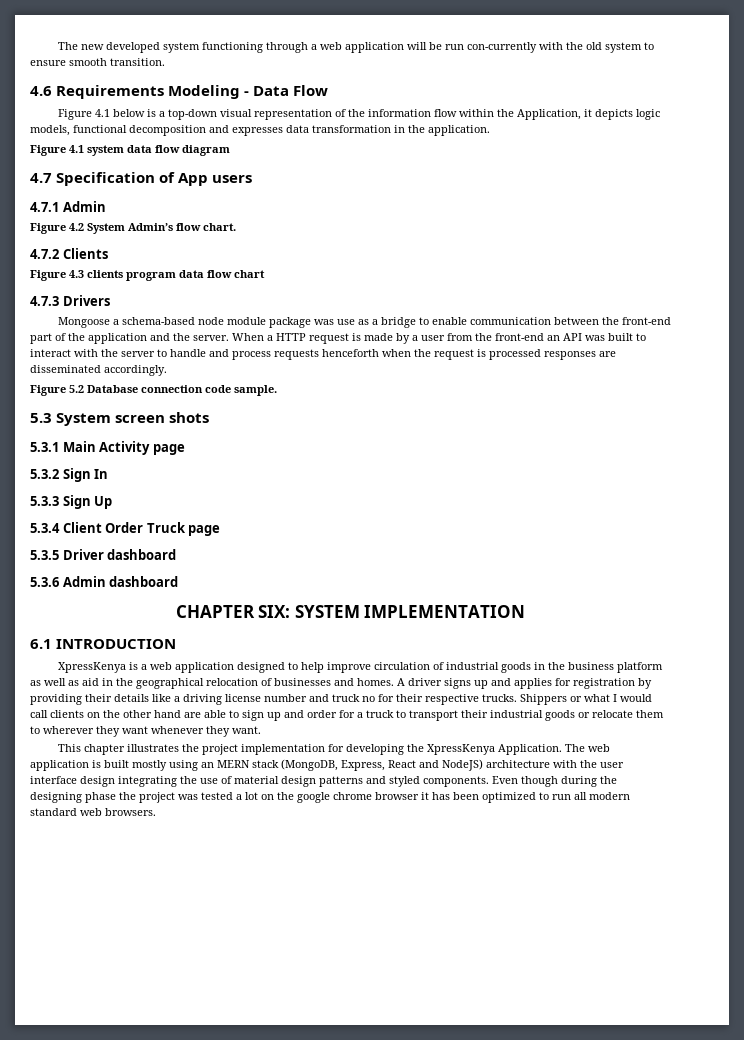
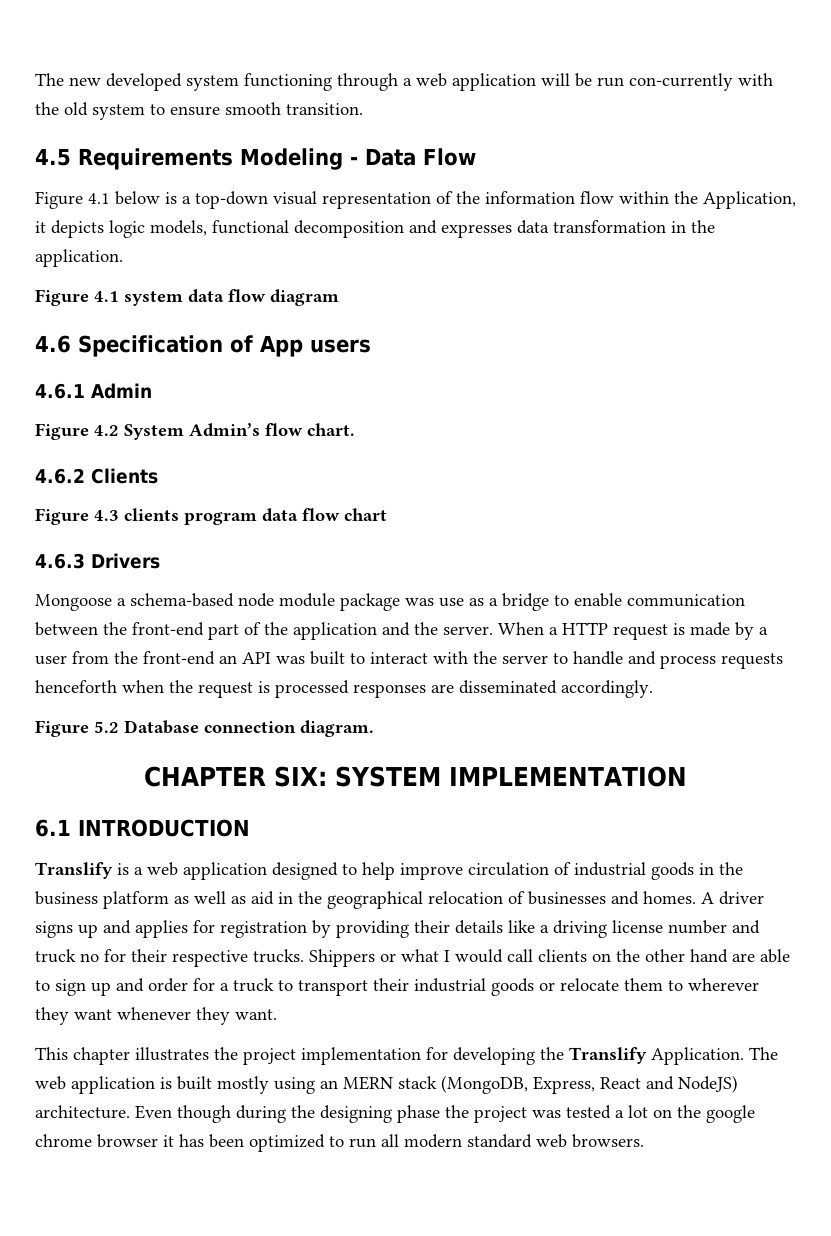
[30,86,52,96] 4.6 -> [35,148,71,166] 4.5
[30,173,52,183] 4.7 -> [35,335,71,353] 4.6
[30,202,59,212] 4.7.1 -> [35,383,85,399] 4.6.1
[30,249,59,259] 4.7.2 -> [35,468,85,484] 4.6.2
[30,296,59,306] 4.7.3 -> [35,553,85,569] 4.6.3
[205,385,277,396] [30,412,210,426] [30,441,185,455] [30,468,109,482] [30,495,113,509] [30,522,221,536] [30,549,177,560] [30,576,179,587] code sample. // 5.3 System screen shots // 5.3.1 Main Activity page // 5.3.2 Sign In // 5.3.3 Sign Up // 5.3.4 Client Order Truck page // 5.3.5 Driver dashboard // 5.3.6 Admin dashboard -> [300,720,374,737] diagram.
[57,662,126,673] XpressKenya -> [35,862,113,879] Translify
[426,744,495,755] XpressKenya -> [569,1047,647,1064] Translify
[486,760,624,768] [30,776,489,787] architecture with the user interface design integrating the use of material design patterns and styled components. -> [35,1105,130,1119] architecture.

